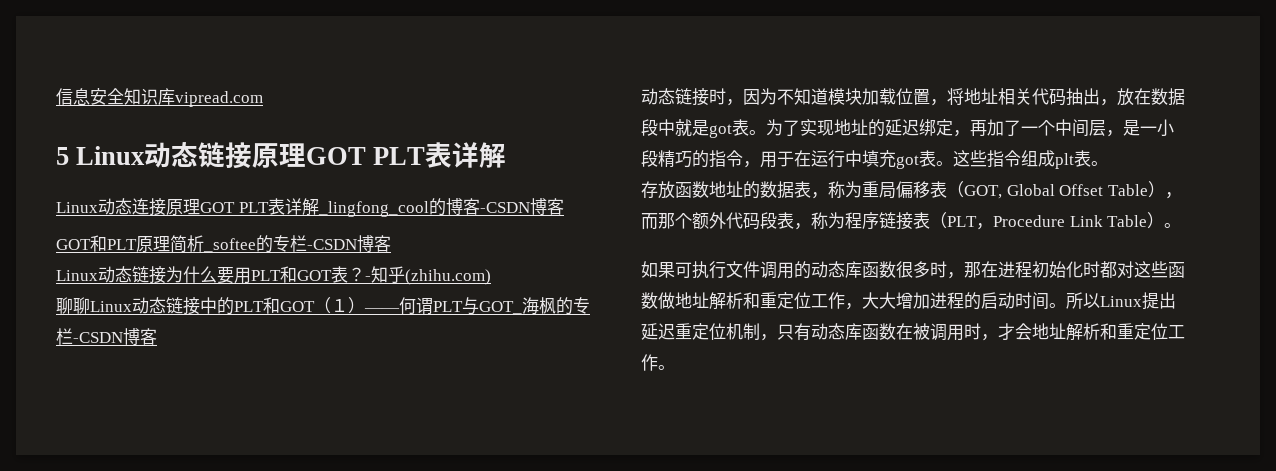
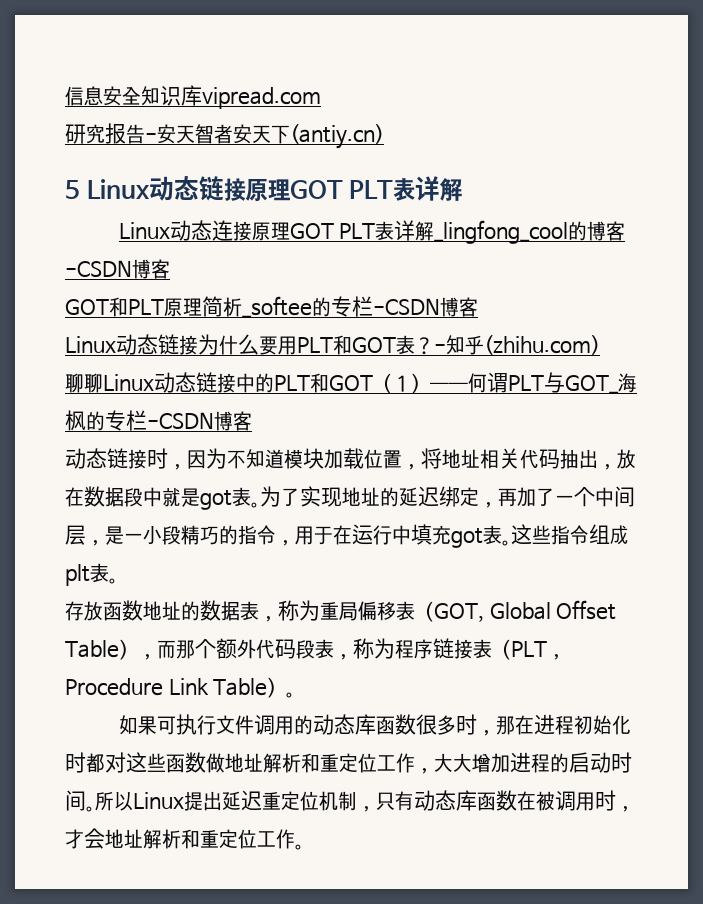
(263, 99) none -> [65,123,384,149] // 研究报告-安天智者安天下(antiy.cn)

